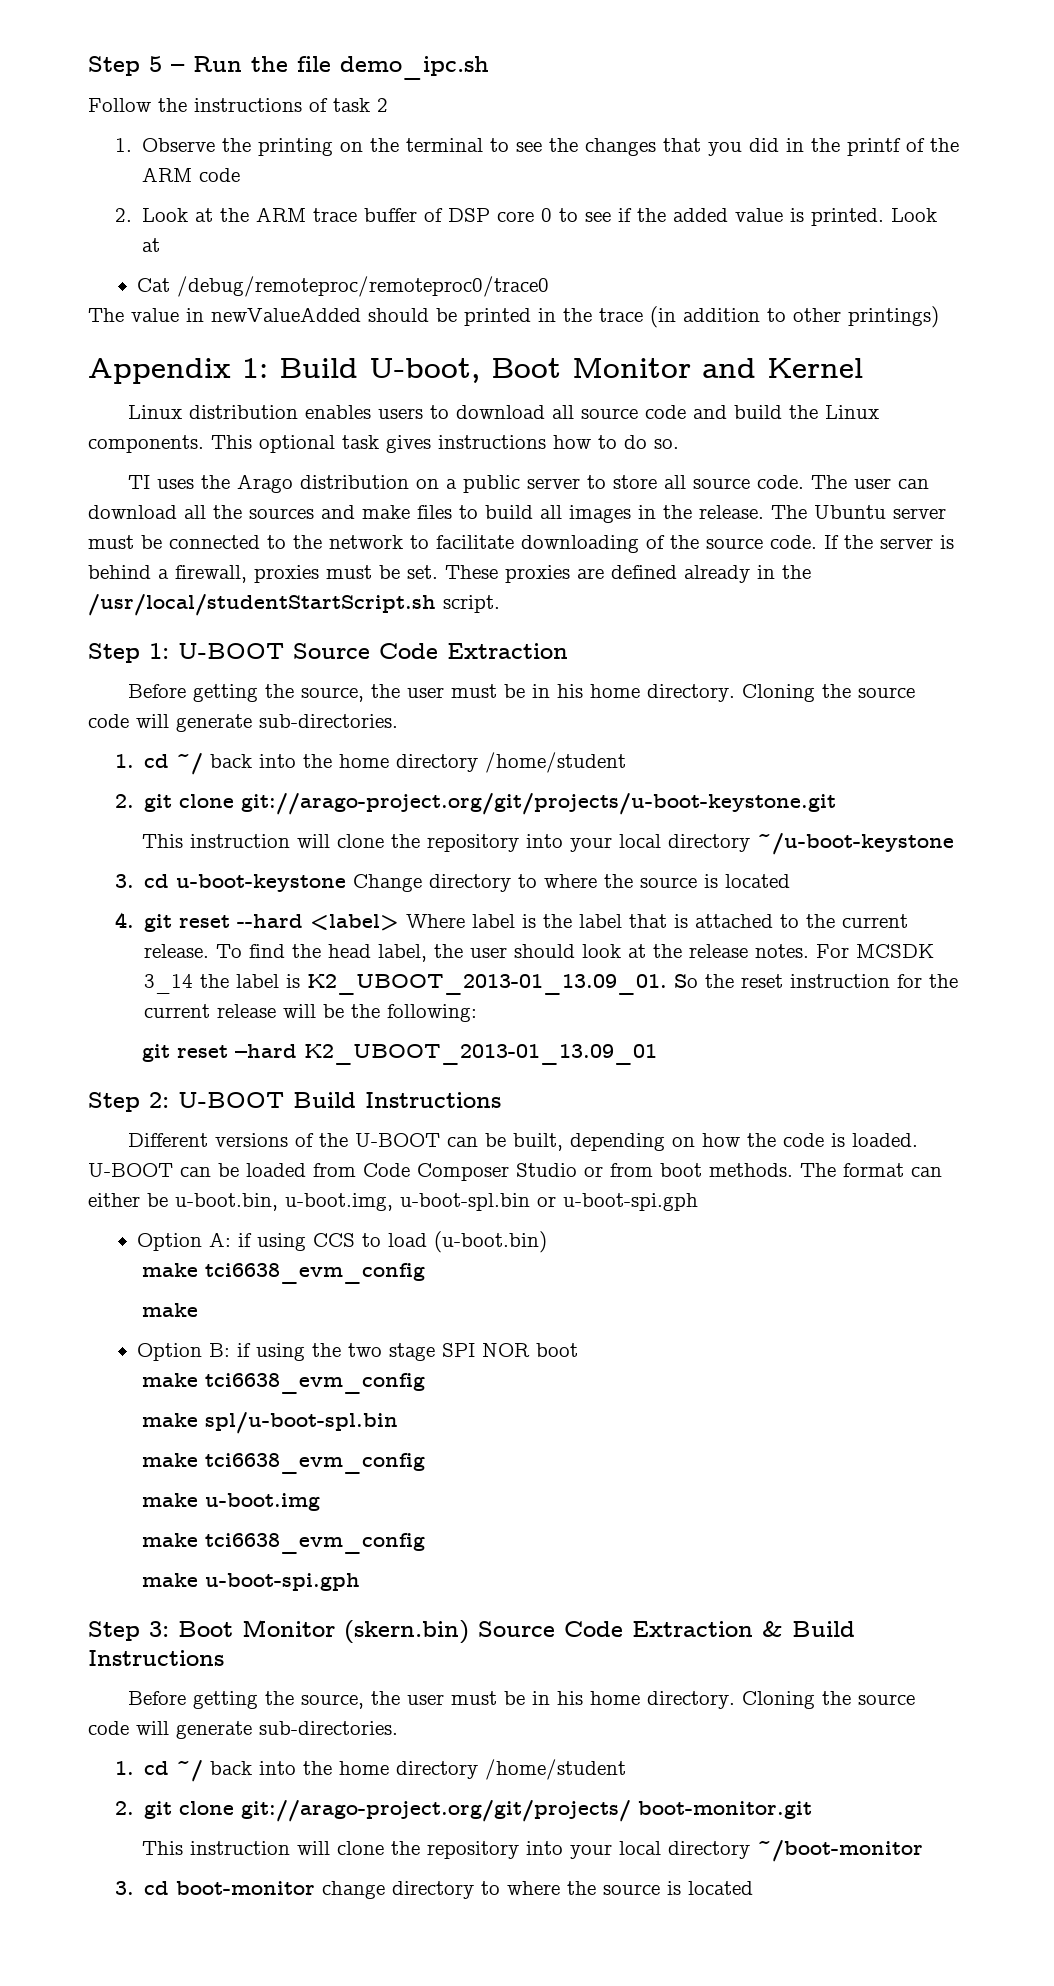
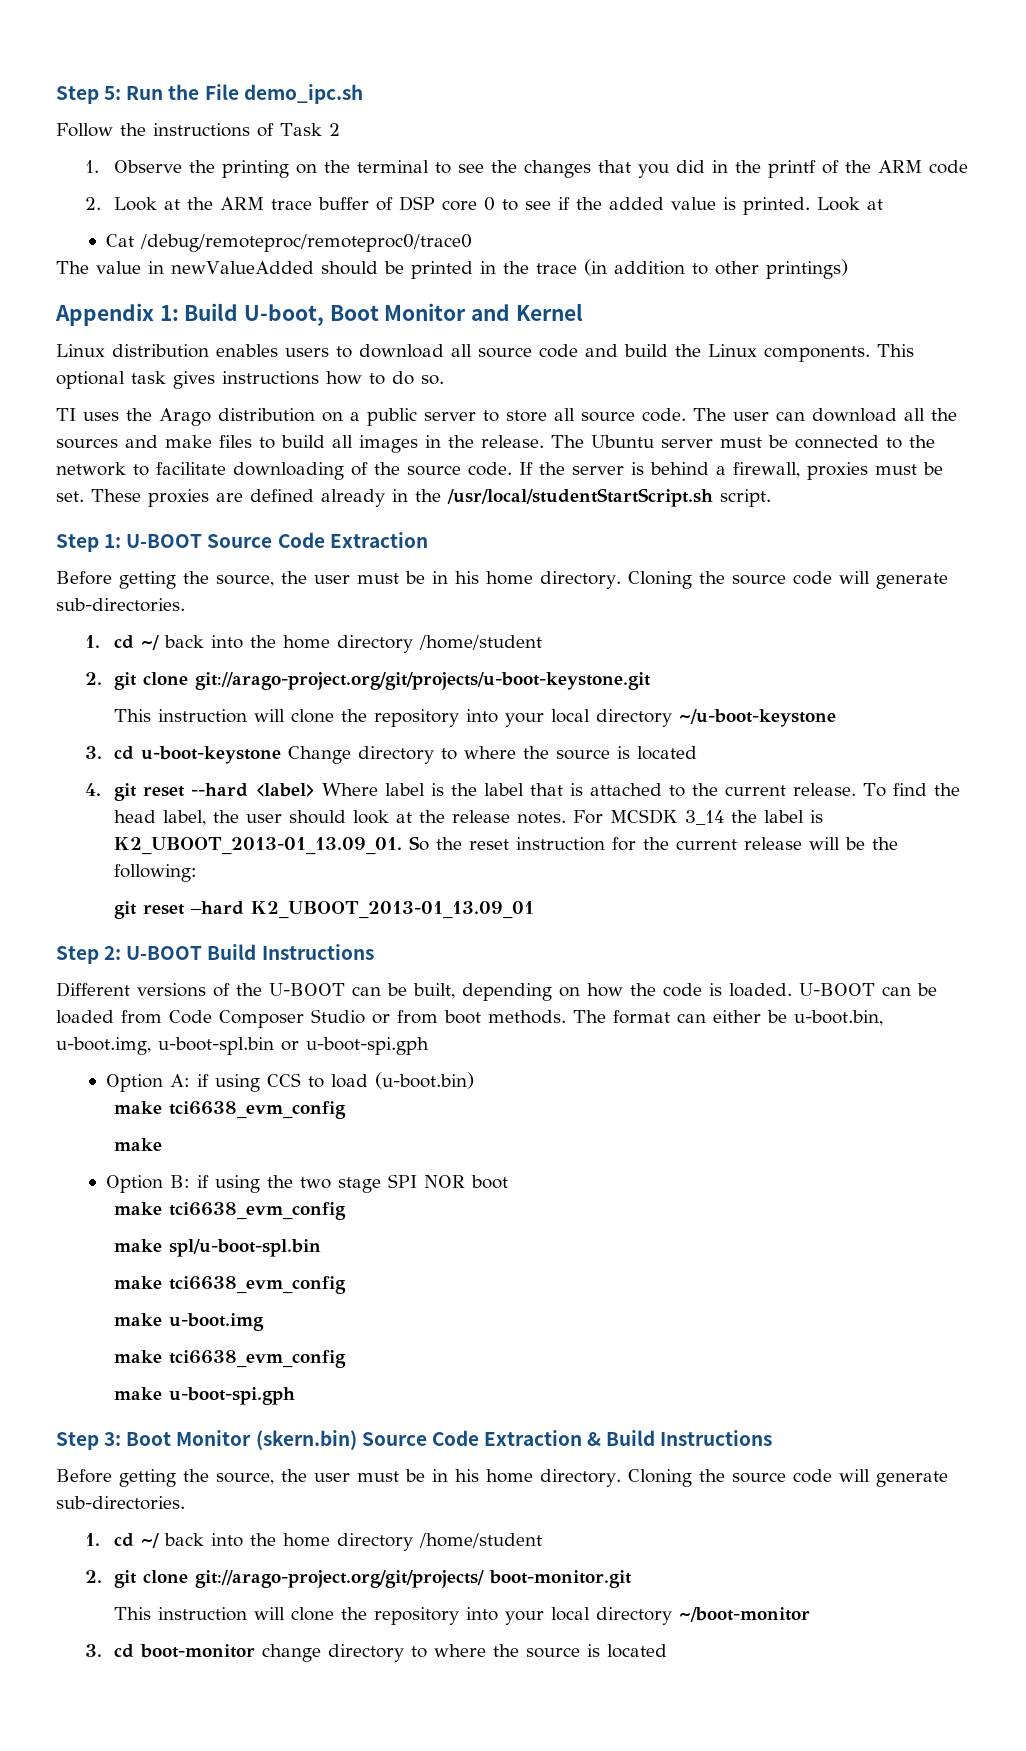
[88,56,185,76] Step 5 – -> [56,86,122,104] Step 5:
[297,56,331,72] file -> [204,84,239,100] File
[333,98,370,112] task -> [280,123,322,136] Task

